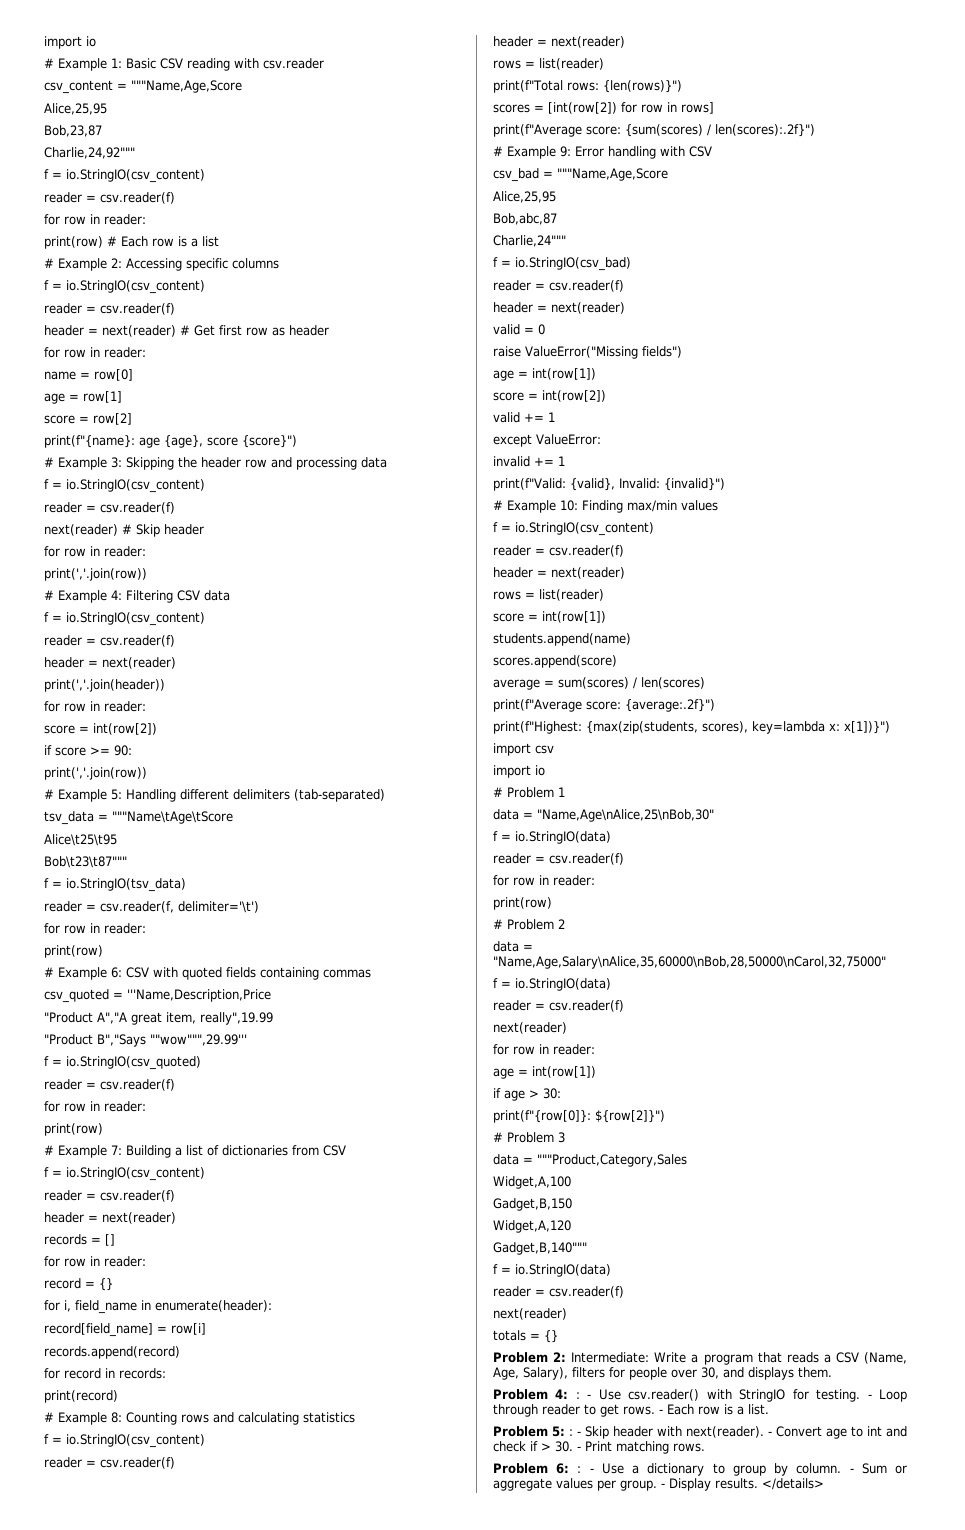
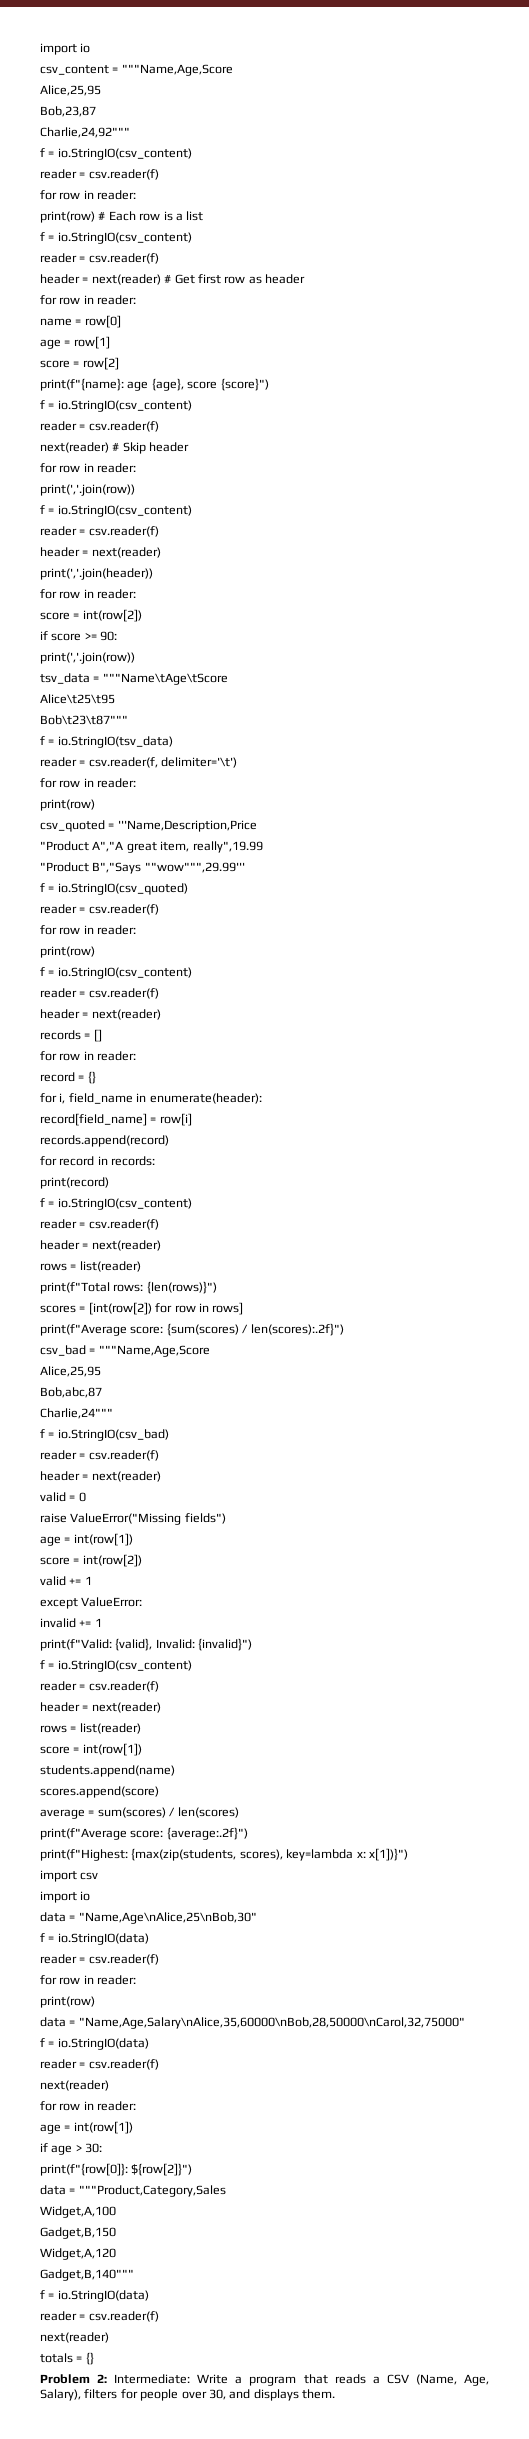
[44,36,96,49] [44,58,324,71] import io // # Example 1: Basic CSV reading with csv.reader -> [40,43,91,55] import io
[44,258,279,271] // # Example 2: Accessing specific columns -> (204, 216) none
[44,457,387,470] // # Example 3: Skipping the header row and processing data -> (269, 384) none
[44,590,230,603] // # Example 4: Filtering CSV data -> (135, 490) none
[44,789,385,802] // # Example 5: Handling different delimiters (tab-separated) -> (135, 658) none
[44,967,371,980] // # Example 6: CSV with quoted fields containing commas -> (95, 805) none
[44,1145,346,1158] // # Example 7: Building a list of dictionaries from CSV -> (95, 952) none
[44,1412,355,1425] // # Example 8: Counting rows and calculating statistics -> (109, 1183) none
[493,146,712,159] // # Example 9: Error handling with CSV -> (344, 1329) none
[493,500,718,513] // # Example 10: Finding max/min values -> (253, 1644) none
[493,787,565,798] // # Problem 1 -> (91, 1896) none
[493,919,565,930] // # Problem 2 -> (95, 2002) none
[493,1132,565,1143] // # Problem 3 -> (193, 2169) none
[493,1389,907,1402] [493,1404,769,1417] [493,1426,907,1439] [493,1441,705,1454] [493,1463,907,1476] [493,1478,824,1491] // Problem 4: : - Use csv.reader() with StringIO for testing. - Loop through reader to get rows. - Each row is a list. // Problem 5: : - Skip header with next(reader). - Convert age to int and check if > 30. - Print matching rows. // Problem 6: : - Use a dictionary to group by column. - Sum or aggregate values per group. - Display results. </details> -> (335, 2394) none

